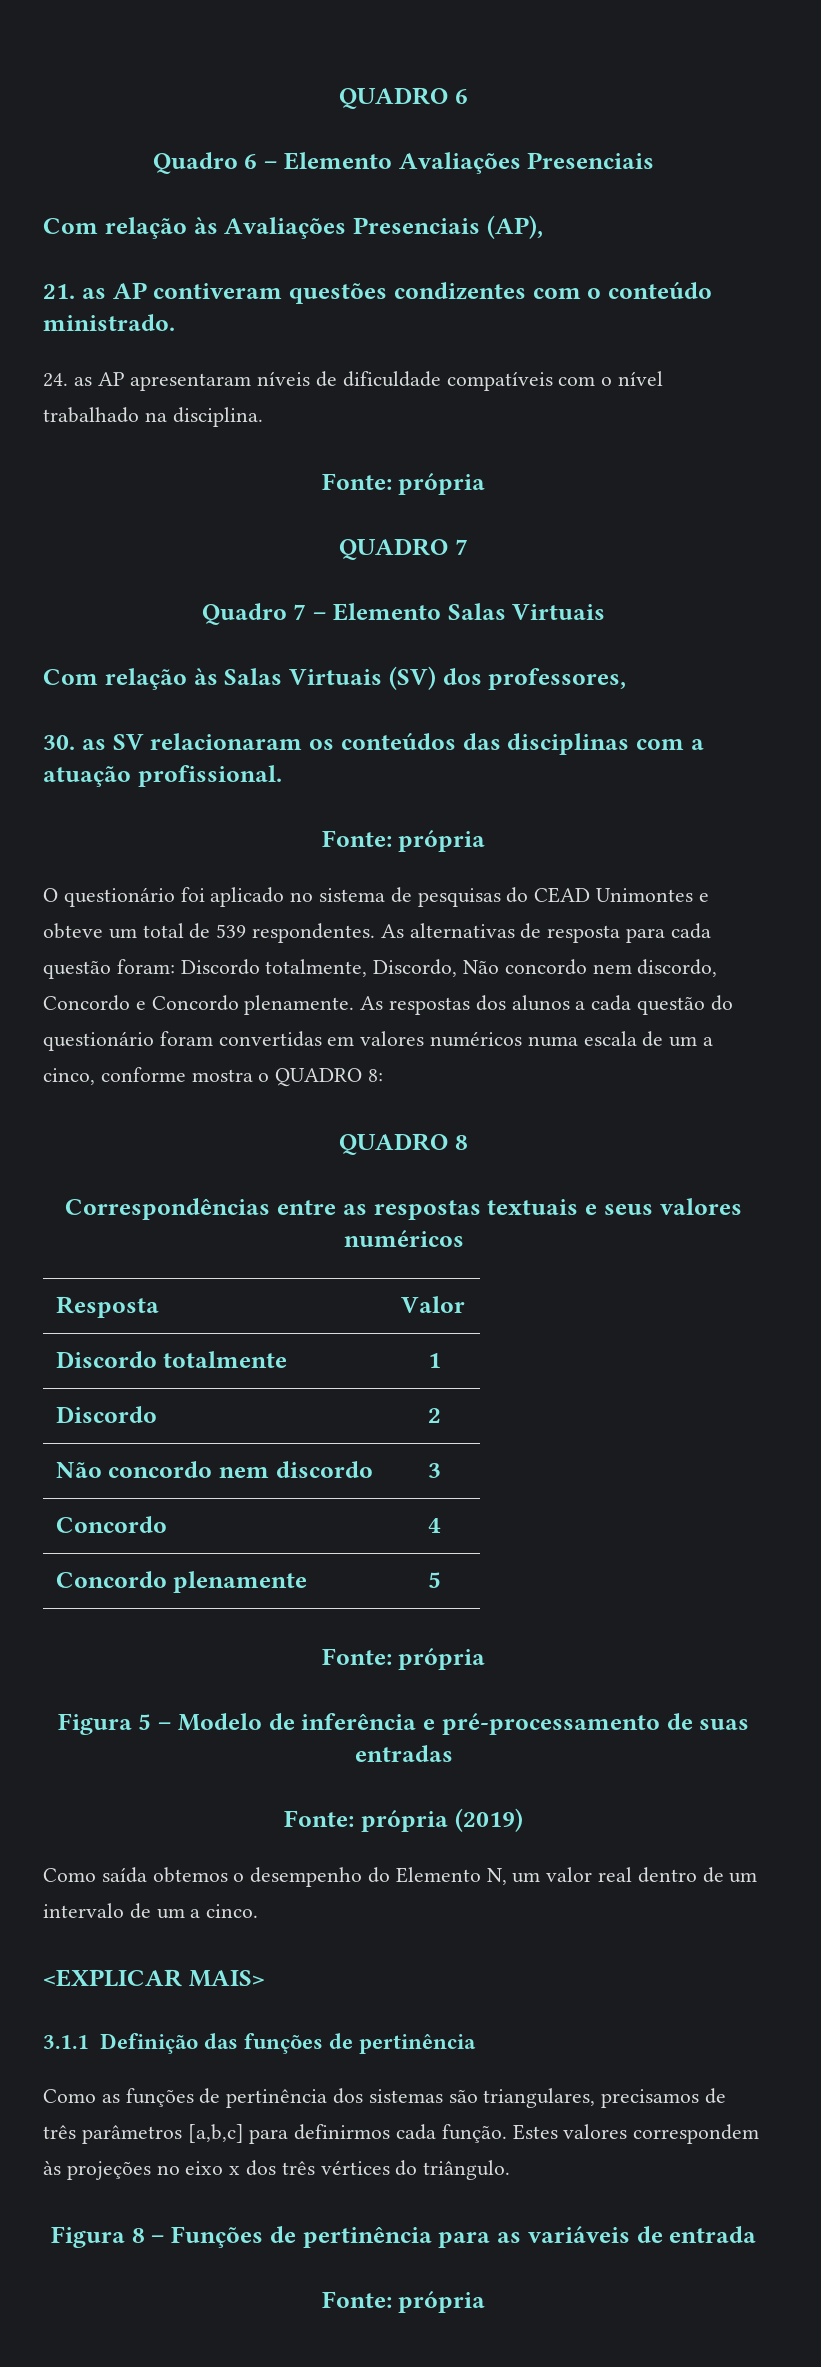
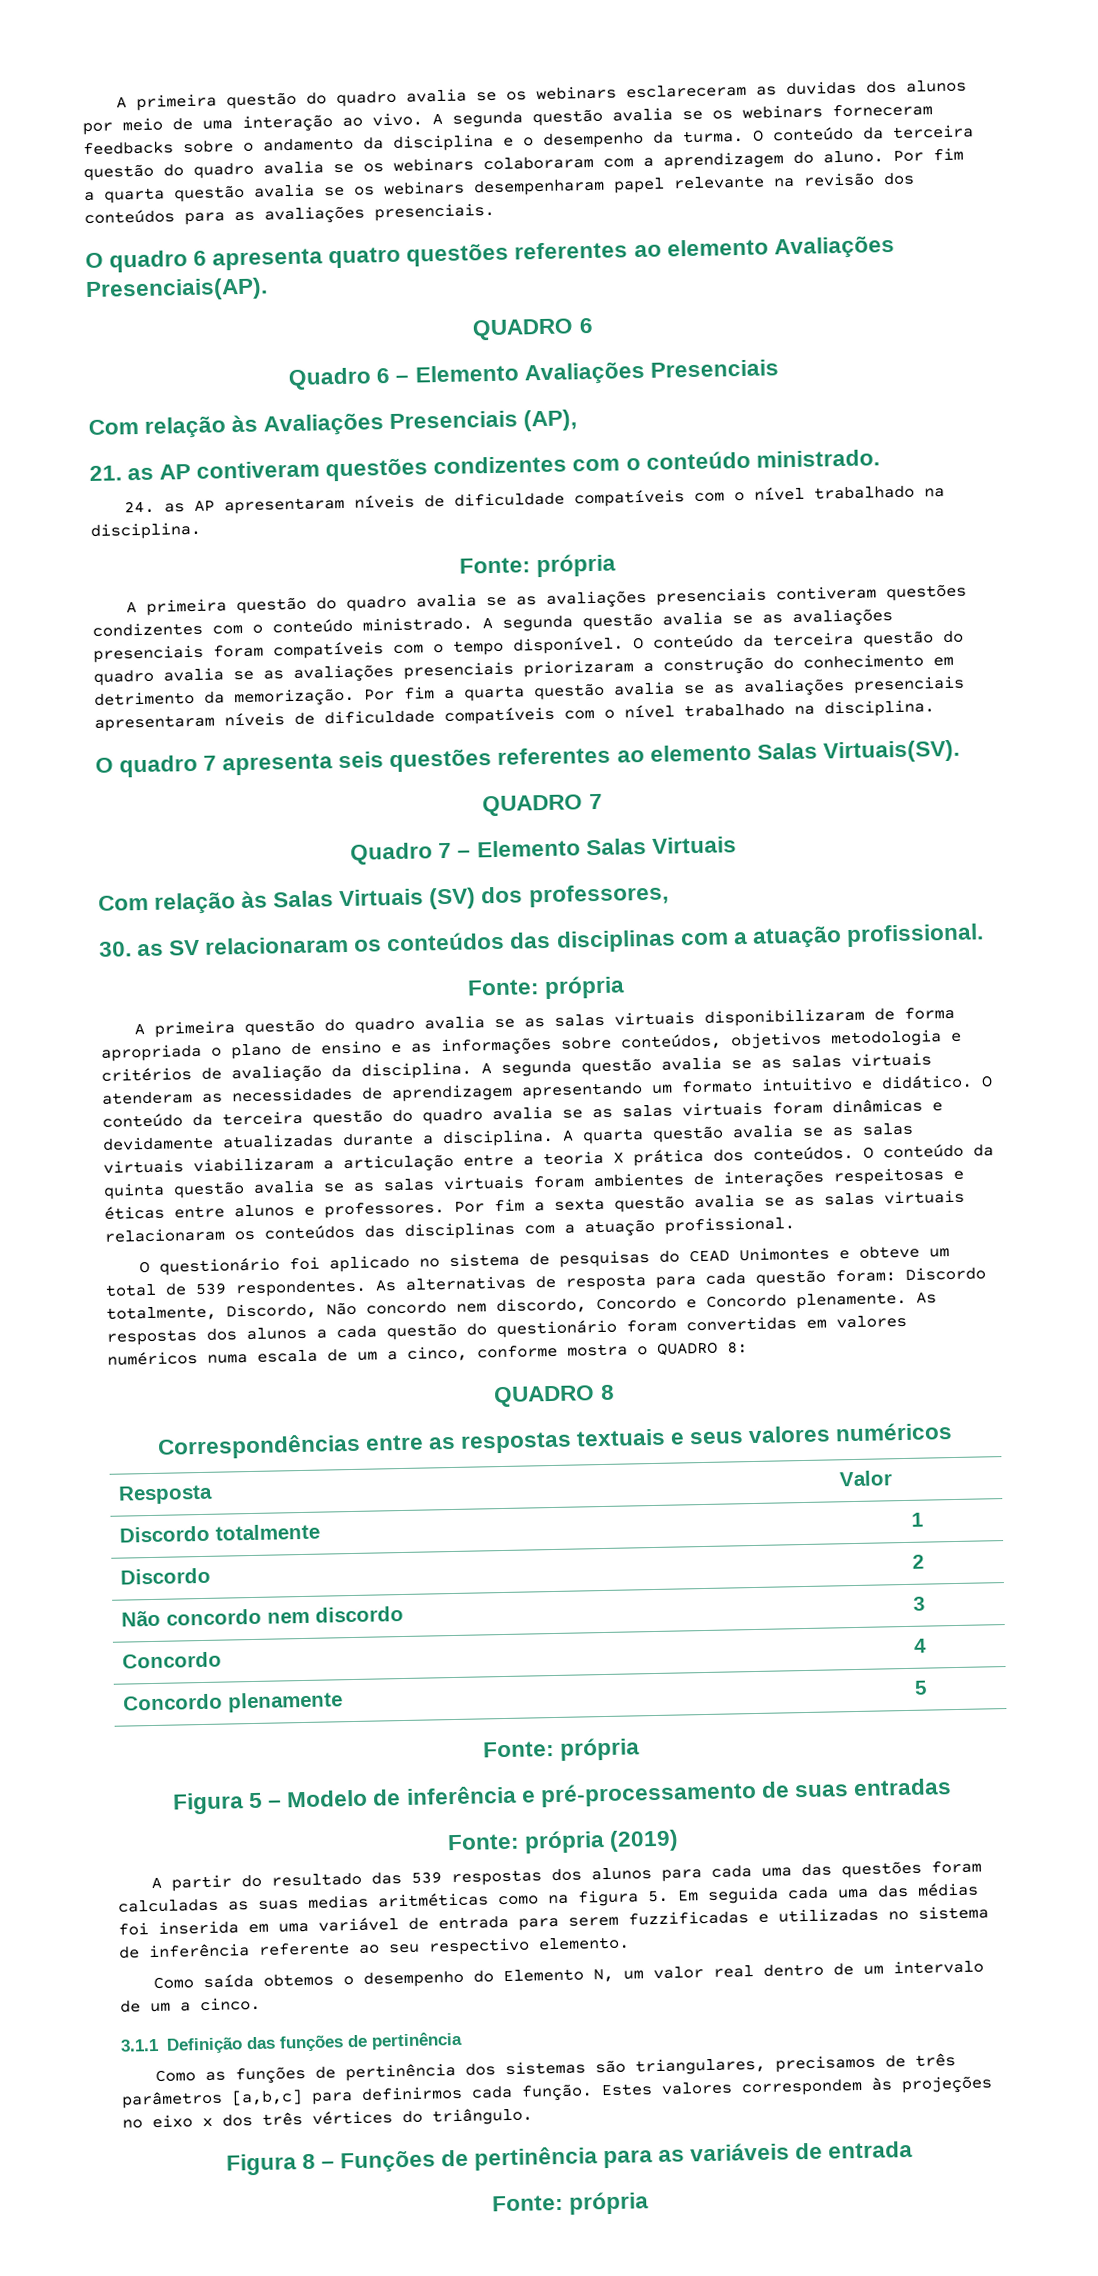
(339, 98) none -> [116,79,968,112] [82,103,933,136] [83,124,974,156] [83,147,964,182] [84,172,915,204] [84,202,495,226] [85,235,895,273] [85,277,268,303] A primeira questão do quadro avalia se os webinars esclareceram as duvidas dos alunos por meio de uma interação ao vivo. A segunda questão avalia se os webinars forneceram feedbacks sobre o andamento da disciplina e o desempenho da turma. O conteúdo da terceira questão do quadro avalia se os webinars colaboraram com a aprendizagem do aluno. Por fim a quarta questão avalia se os webinars desempenharam papel relevante na revisão dos conteúdos para as avaliações presenciais. // O quadro 6 apresenta quatro questões referentes ao elemento Avaliações Presenciais(AP). //
(486, 484) none -> [126,583,968,616] [92,608,893,637] [93,630,964,663] [93,653,954,686] [94,675,965,707] [94,699,935,732] [95,739,960,778] // A primeira questão do quadro avalia se as avaliações presenciais contiveram questões condizentes com o conteúdo ministrado. A segunda questão avalia se as avaliações presenciais foram compatíveis com o tempo disponível. O conteúdo da terceira questão do quadro avalia se as avaliações presenciais priorizaram a construção do conhecimento em detrimento da memorização. Por fim a quarta questão avalia se as avaliações presenciais apresentaram níveis de dificuldade compatíveis com o nível trabalhado na disciplina. // O quadro 7 apresenta seis questões referentes ao elemento Salas Virtuais(SV).
(486, 841) none -> [134,1006,956,1038] [101,1029,962,1062] [101,1052,932,1083] [102,1074,993,1105] [102,1098,943,1128] [102,1122,914,1151] [103,1143,994,1174] [103,1167,964,1200] [104,1189,965,1220] [104,1216,795,1243] // A primeira questão do quadro avalia se as salas virtuais disponibilizaram de forma apropriada o plano de ensino e as informações sobre conteúdos, objetivos metodologia e critérios de avaliação da disciplina. A segunda questão avalia se as salas virtuais atenderam as necessidades de aprendizagem apresentando um formato intuitivo e didático. O conteúdo da terceira questão do quadro avalia se as salas virtuais foram dinâmicas e devidamente atualizadas durante a disciplina. A quarta questão avalia se as salas virtuais viabilizaram a articulação entre a teoria X prática dos conteúdos. O conteúdo da quinta questão avalia se as salas virtuais foram ambientes de interações respeitosas e éticas entre alunos e professores. Por fim a sexta questão avalia se as salas virtuais relacionaram os conteúdos das disciplinas com a atuação profissional.
(523, 1820) none -> [151,1860,983,1892] [118,1882,979,1913] [118,1905,989,1936] [119,1936,630,1959] // A partir do resultado das 539 respostas dos alunos para cada uma das questões foram calculadas as suas medias aritméticas como na figura 5. Em seguida cada uma das médias foi inserida em uma variável de entrada para serem fuzzificadas e utilizadas no sistema de inferência referente ao seu respectivo elemento.
[43,1969,265,1987] // <EXPLICAR MAIS> -> (261, 2004) none

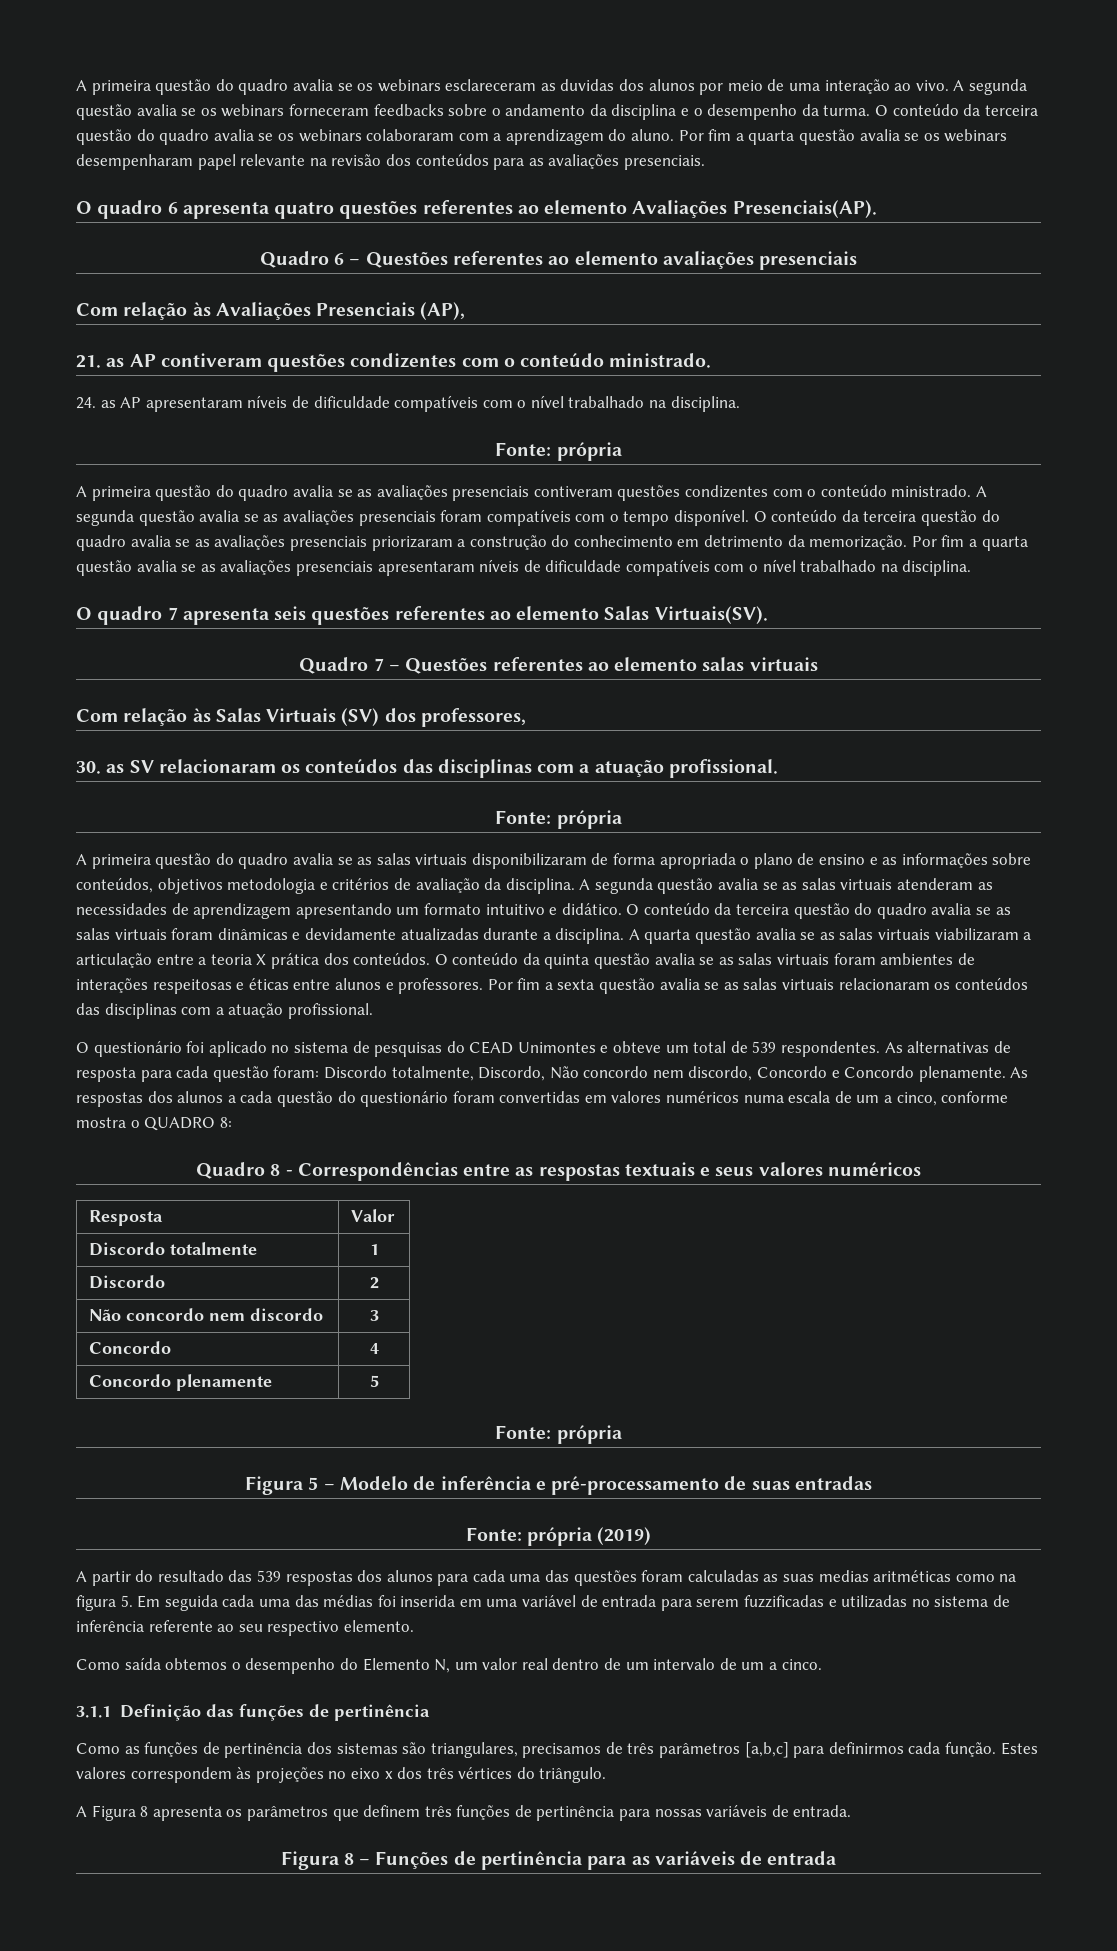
[472,317,593,341] // QUADRO 6 -> (877, 209) none
[414,359,779,386] Elemento Avaliações Presenciais -> [365,251,858,270] Questões referentes ao elemento avaliações presenciais
[482,793,603,817] // QUADRO 7 -> (768, 615) none
[476,836,737,858] Elemento Salas Virtuais -> [405,657,818,674] Questões referentes ao elemento salas virtuais
[493,1384,615,1408] QUADRO 8 // -> [196,1162,293,1179] Quadro 8 -
(533, 2116) none -> [76,1805,852,1821] // A Figura 8 apresenta os parâmetros que definem três funções de pertinência para nossas variáveis de entrada.
[491,2191,650,2215] // Fonte: própria -> (837, 1858) none

